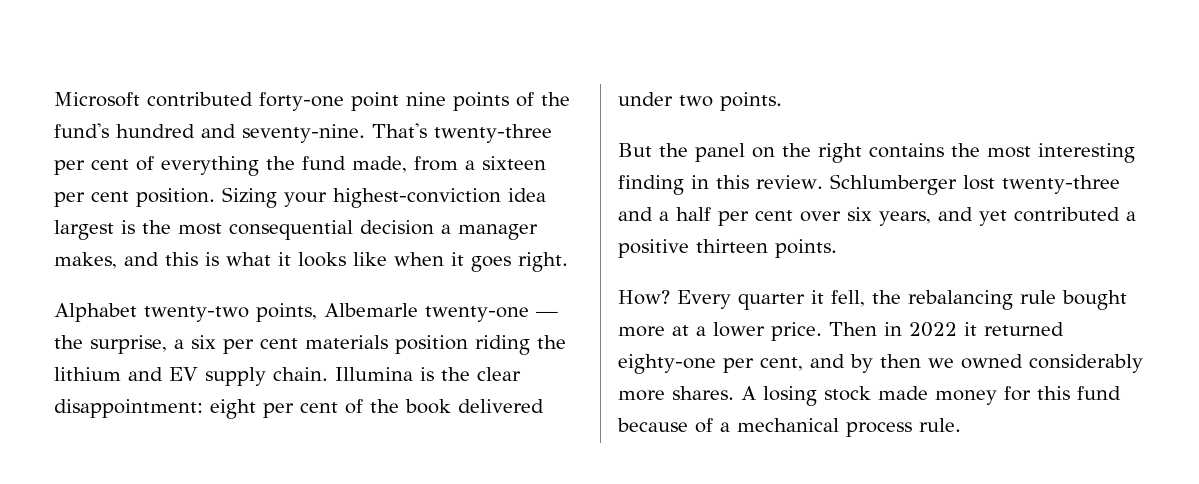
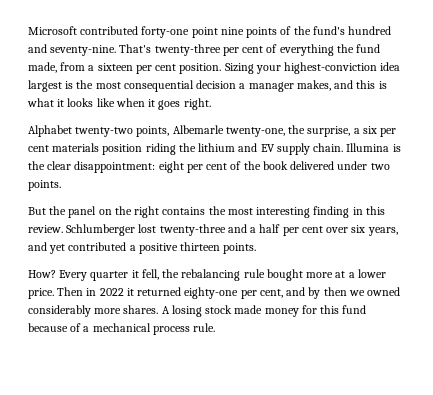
[425,306,558,322] twenty-one — -> [225,127,285,137] twenty-one,

